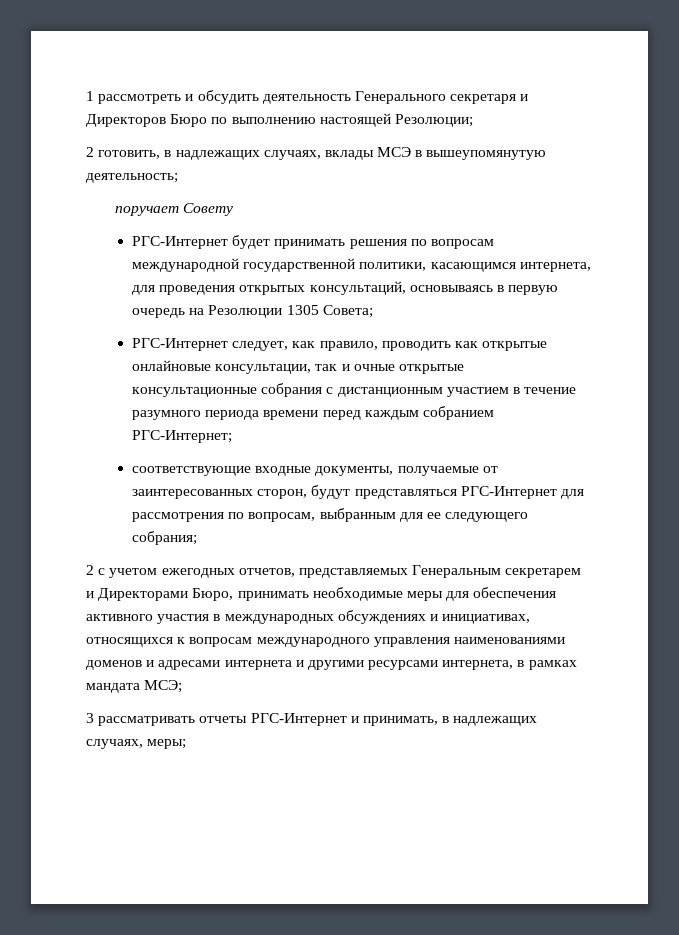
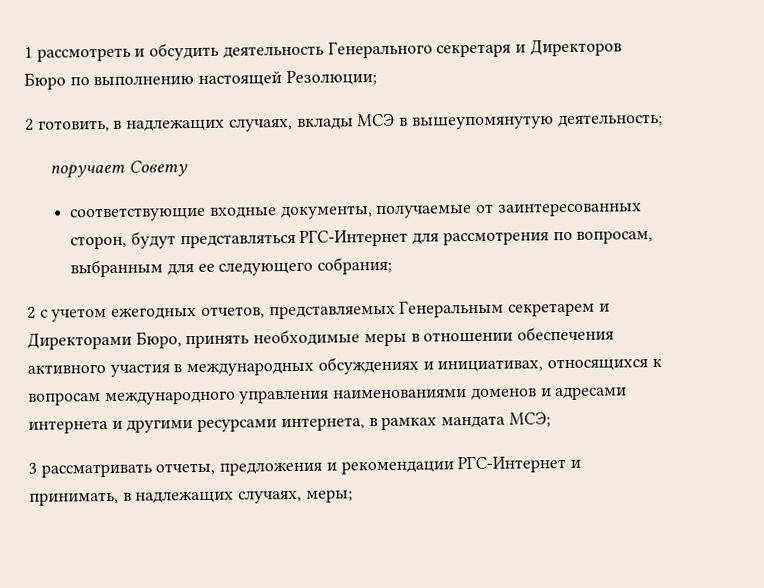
[132,235,495,249] [132,258,591,272] [132,281,559,295] [132,305,373,318] [132,338,548,351] [132,360,465,374] [132,383,577,397] [132,406,495,420] [132,430,233,443] // РГС-Интернет будет принимать решения по вопросам международной государственной политики, касающимся интернета, для проведения открытых консультаций, основываясь в первую очередь на Резолюции 1305 Совета; // РГС-Интернет следует, как правило, проводить как открытые онлайновые консультации, так и очные открытые консультационные собрания с дистанционным участием в течение разумного периода времени перед каждым собранием РГС-Интернет; -> (188, 168) none
[237,591,309,601] принимать -> [185,334,250,349] принять
[446,591,470,601] для -> [410,331,514,343] в отношении
[199,716,248,723] отчеты -> [155,460,454,476] отчеты, предложения и рекомендации

